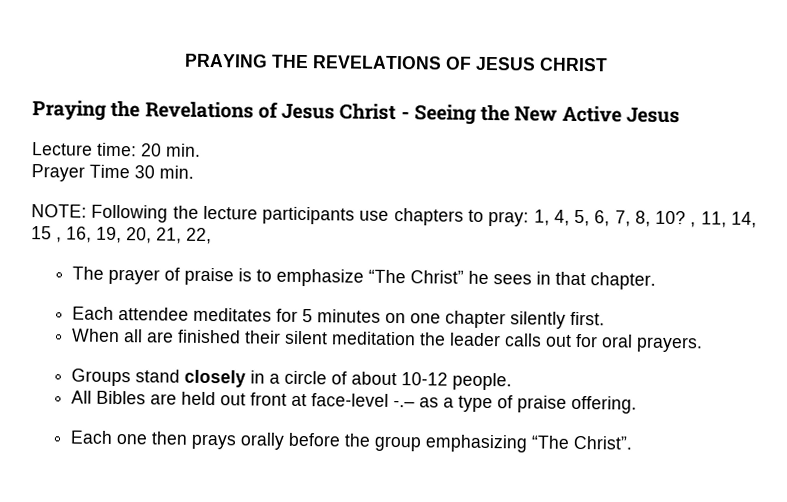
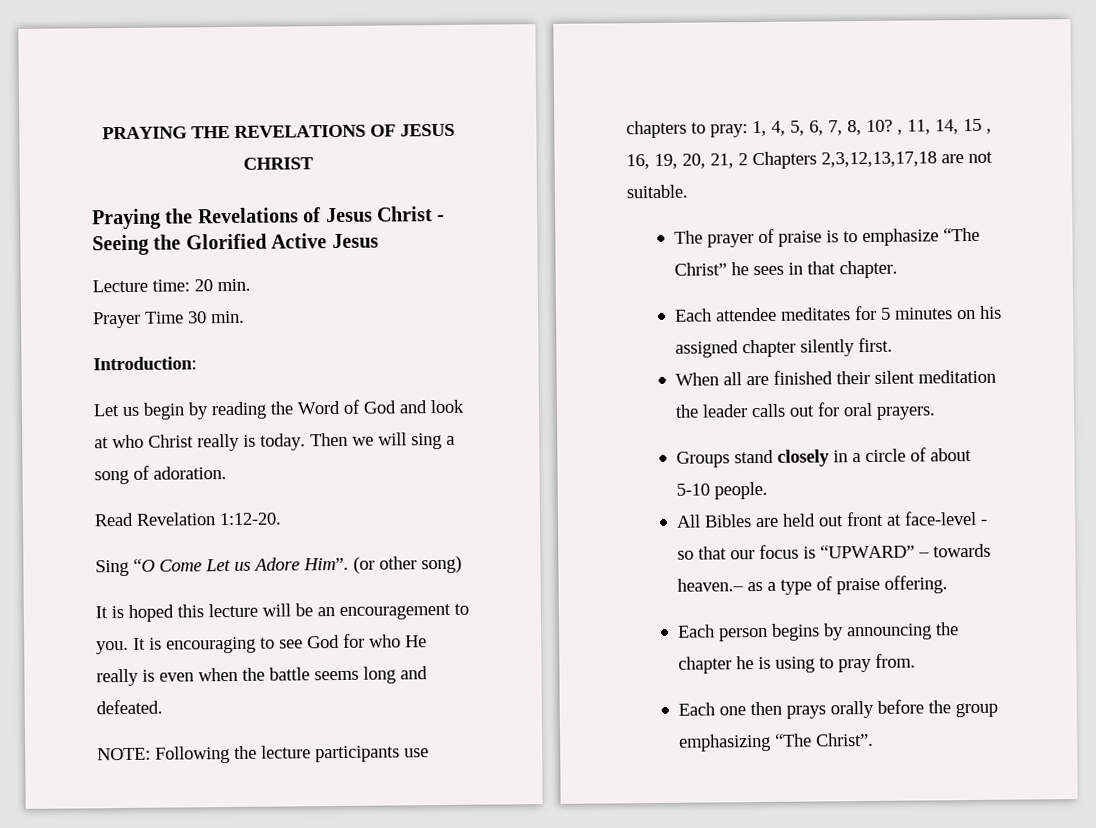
[514,106,559,122] New -> [185,233,267,250] Glorified
(194, 172) none -> [93,356,197,371] [93,399,464,420] [94,432,455,452] [94,465,227,485] [94,512,282,527] [95,555,462,577] [95,603,469,622] [96,633,427,655] [96,666,428,687] [96,699,163,715] // Introduction: // Let us begin by reading the Word of God and look at who Christ really is today. Then we will sing a song of adoration. // Read Revelation 1:12-20. // Sing “O Come Let us Adore Him”. (or other song) // It is hoped this lecture will be an encouragement to you. It is encouraging to see God for who He really is even when the battle seems long and defeated.
[186,227,212,245] 22, -> [738,151,993,170] [626,184,688,199] 2 Chapters 2,3,12,13,17,18 are not suitable.
[409,313,441,324] one -> [979,305,1002,319] [674,340,739,358] his assigned
[400,372,448,386] 10-12 -> [675,483,710,496] 5-10
[392,399,415,408] -.– -> [980,519,988,525] [676,543,991,560] [676,578,744,592] - so that our focus is “UPWARD” – towards heaven.–
(637, 404) none -> [676,622,959,642] [677,653,916,674] // Each person begins by announcing the chapter he is using to pray from.

